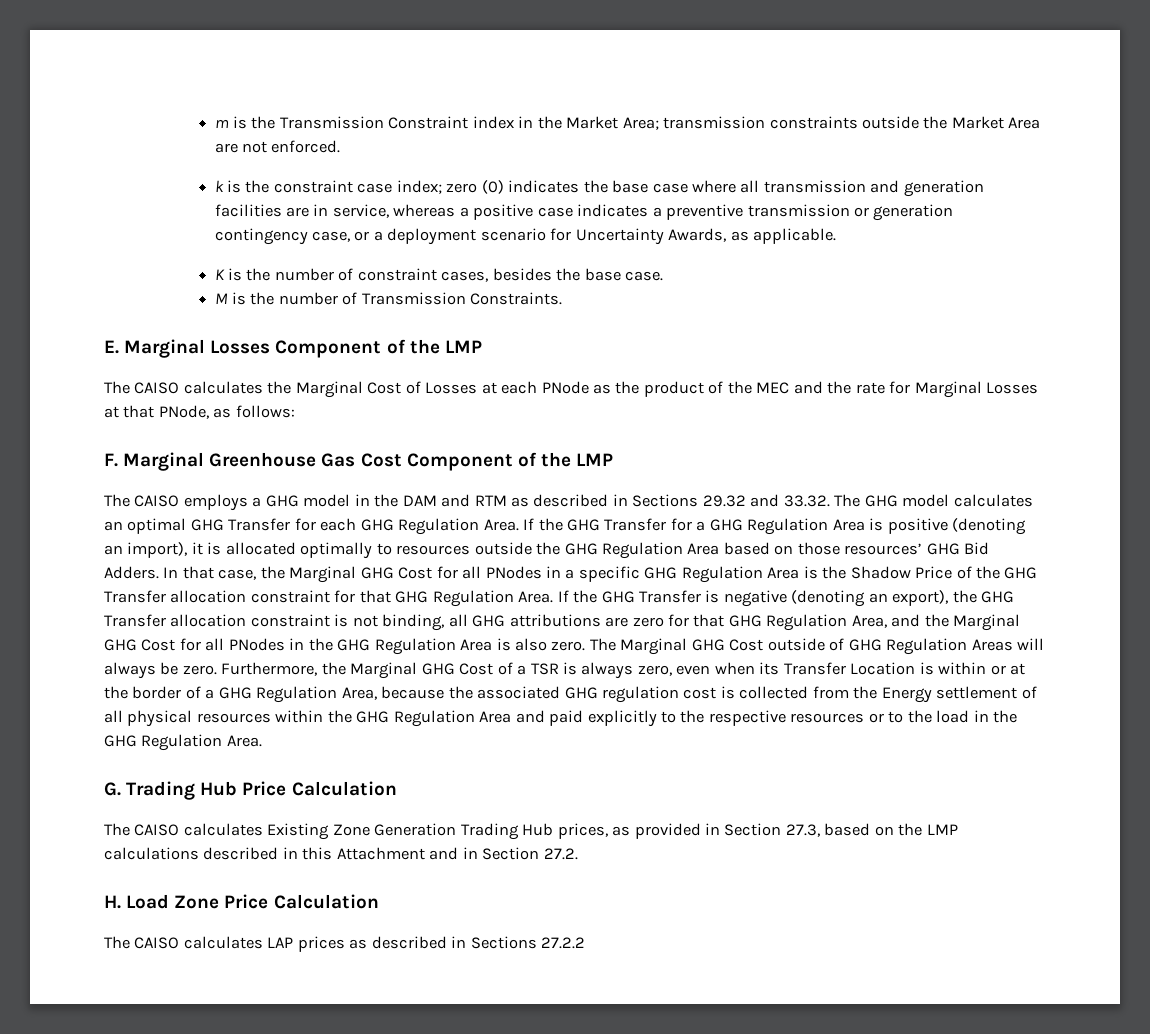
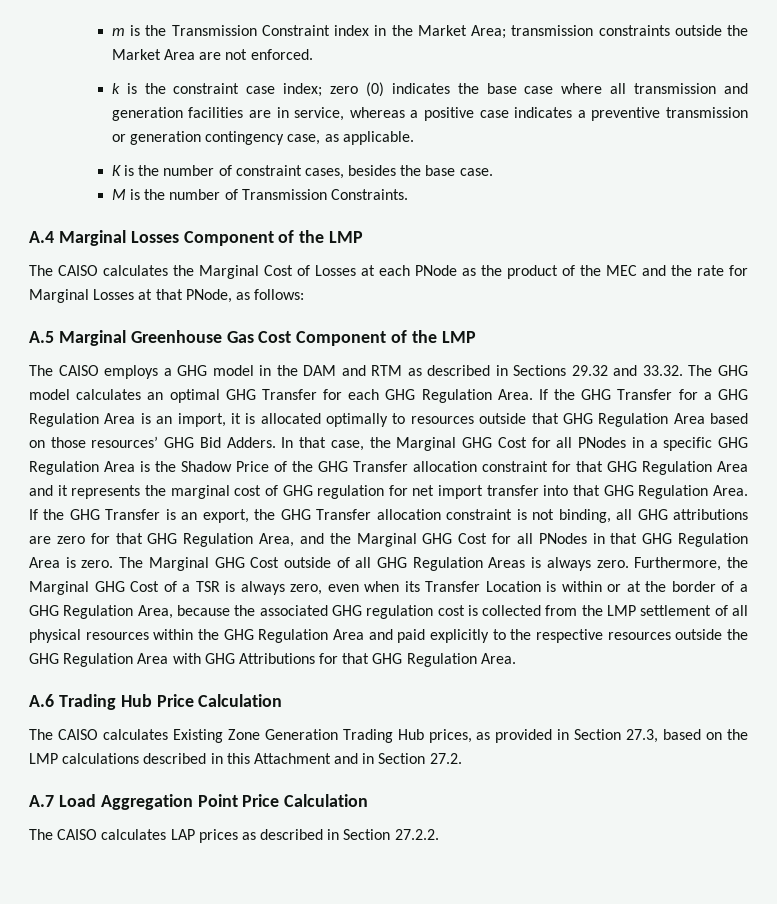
[354,228,727,245] or a deployment scenario for Uncertainty Awards, -> (321, 139) none
[104,340,119,354] E. -> [29,231,54,243] A.4
[104,453,118,467] F. -> [29,331,54,343] A.5
[887,518,1027,535] [104,542,188,558] positive (denoting an import), -> [156,413,226,427] an import,
[536,542,561,555] the -> [531,413,559,424] that
(514, 598) none -> [717,461,748,472] [29,485,709,499] Area and it represents the marginal cost of GHG regulation for net import transfer into that GHG Regulation
[723,590,949,607] negative (denoting an export), -> [181,509,249,523] an export,
[308,638,548,655] the GHG Regulation Area is also -> [610,533,748,547] [29,557,76,568] that GHG Regulation Area is
(845, 644) none -> [355,557,372,568] all
[1017,638,1045,650] [104,662,179,679] will always be -> [531,557,591,571] is always
[881,687,932,703] Energy -> [607,605,637,616] LMP
[868,710,1018,723] or to the load in the -> [675,629,748,640] [29,653,370,667] outside the GHG Regulation Area with GHG Attributions for that
[104,782,121,796] G. -> [29,694,54,707] A.6
[104,894,220,909] H. Load Zone -> [29,794,238,810] A.7 Load Aggregation Point
[470,936,586,949] Sections 27.2.2 -> [343,829,439,840] Section 27.2.2.

